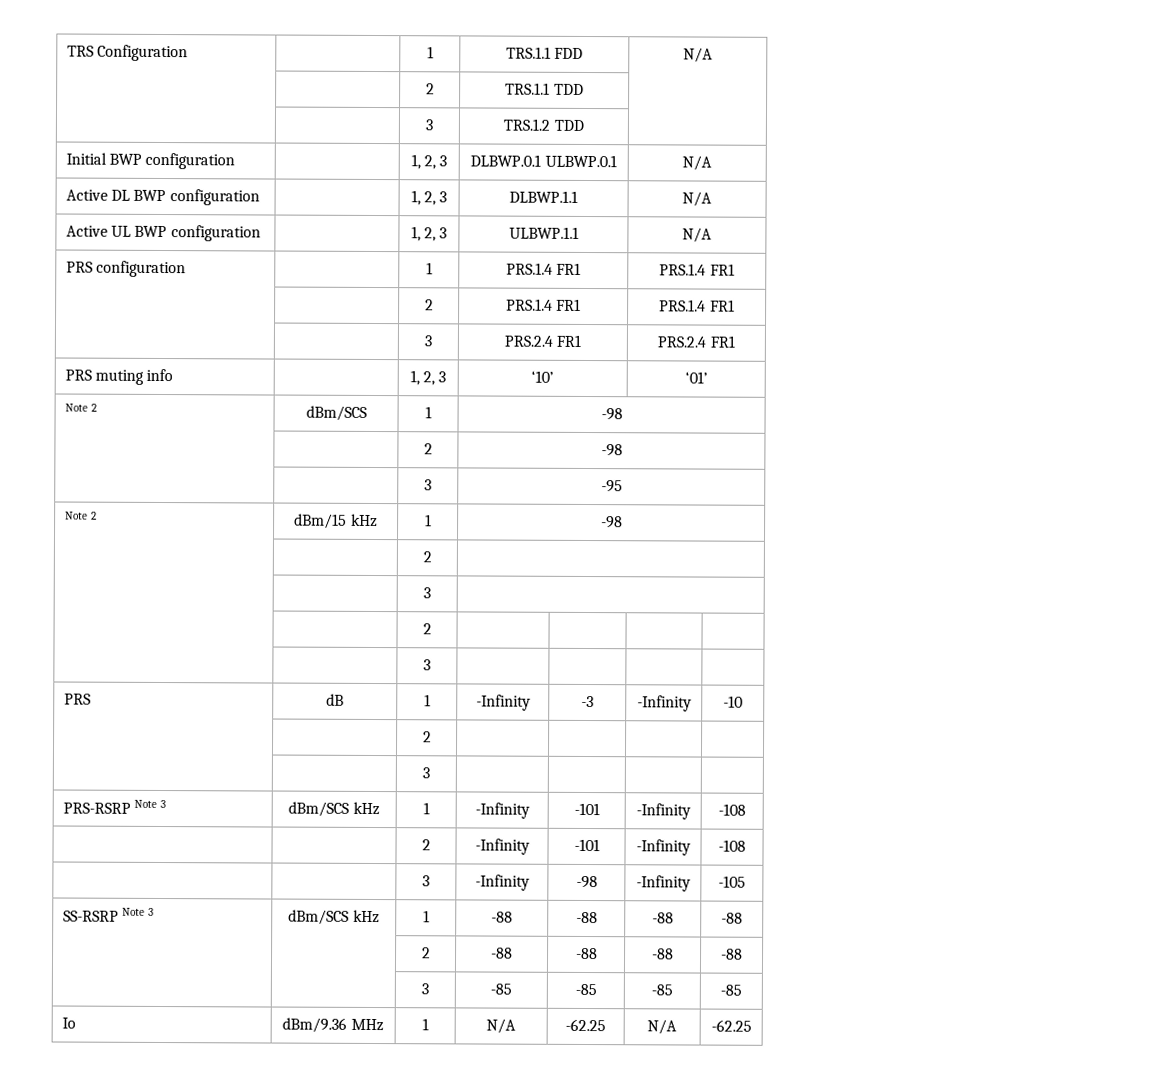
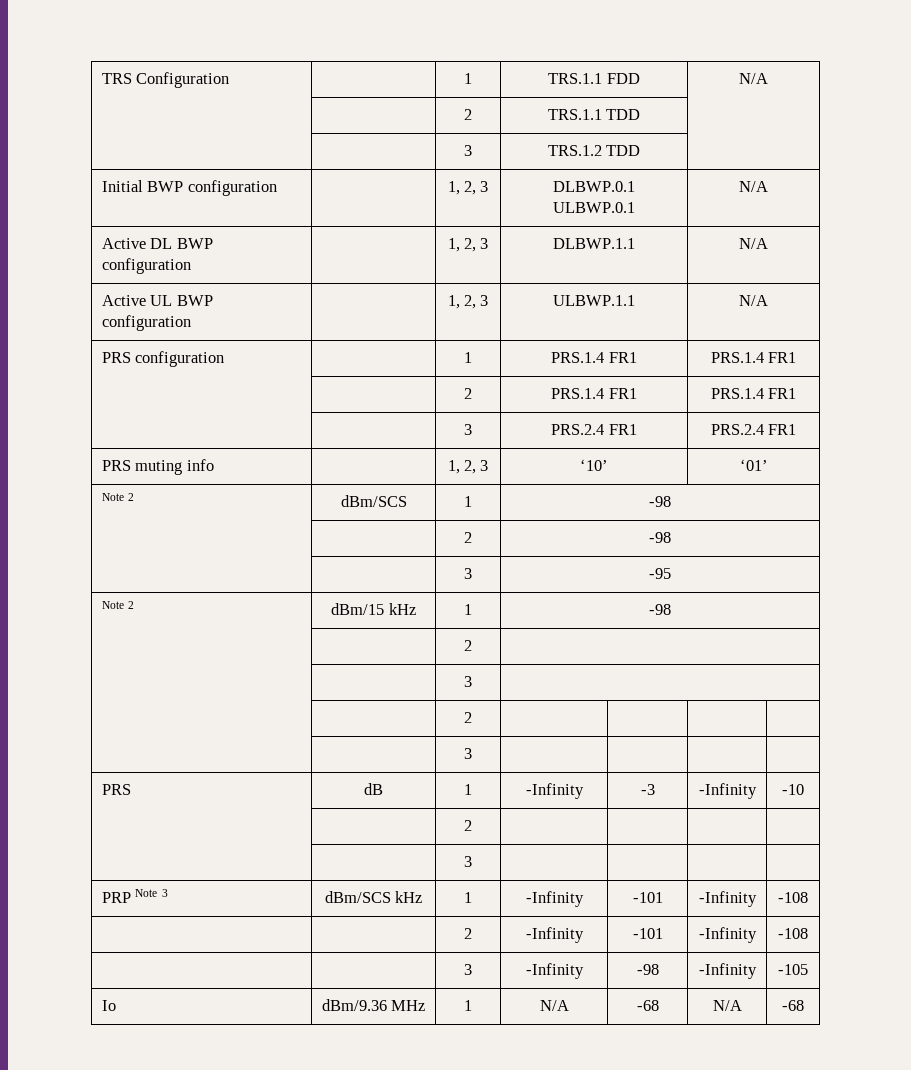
[62,802,131,814] PRS-RSRP -> [101,892,131,903] PRP
[62,907,155,922] [288,909,380,925] [422,910,430,923] [491,911,513,923] [575,911,598,924] [652,912,674,924] [721,912,743,924] [421,947,431,959] [491,947,513,959] [575,947,598,960] [652,948,674,960] [721,948,743,960] [421,983,429,995] [490,983,512,995] [574,983,597,996] [651,984,673,996] [720,984,742,996] // SS-RSRP Note 3 | dBm/SCS kHz | 1 | -88 | -88 | -88 | -88 // | | 2 | -88 | -88 | -88 | -88 // | | 3 | -85 | -85 | -85 | -85 -> (808, 969) none
[565,1018,606,1032] [647,1019,677,1035] [710,1019,752,1032] -62.25 | N/A | -62.25 -> [636,1000,659,1011] [712,1000,742,1011] [782,1000,804,1011] -68 | N/A | -68

